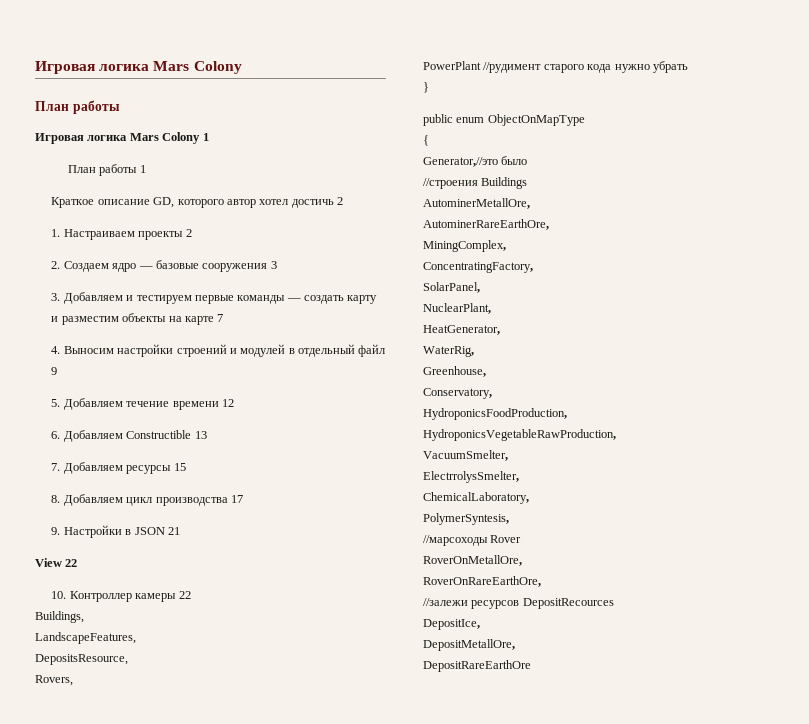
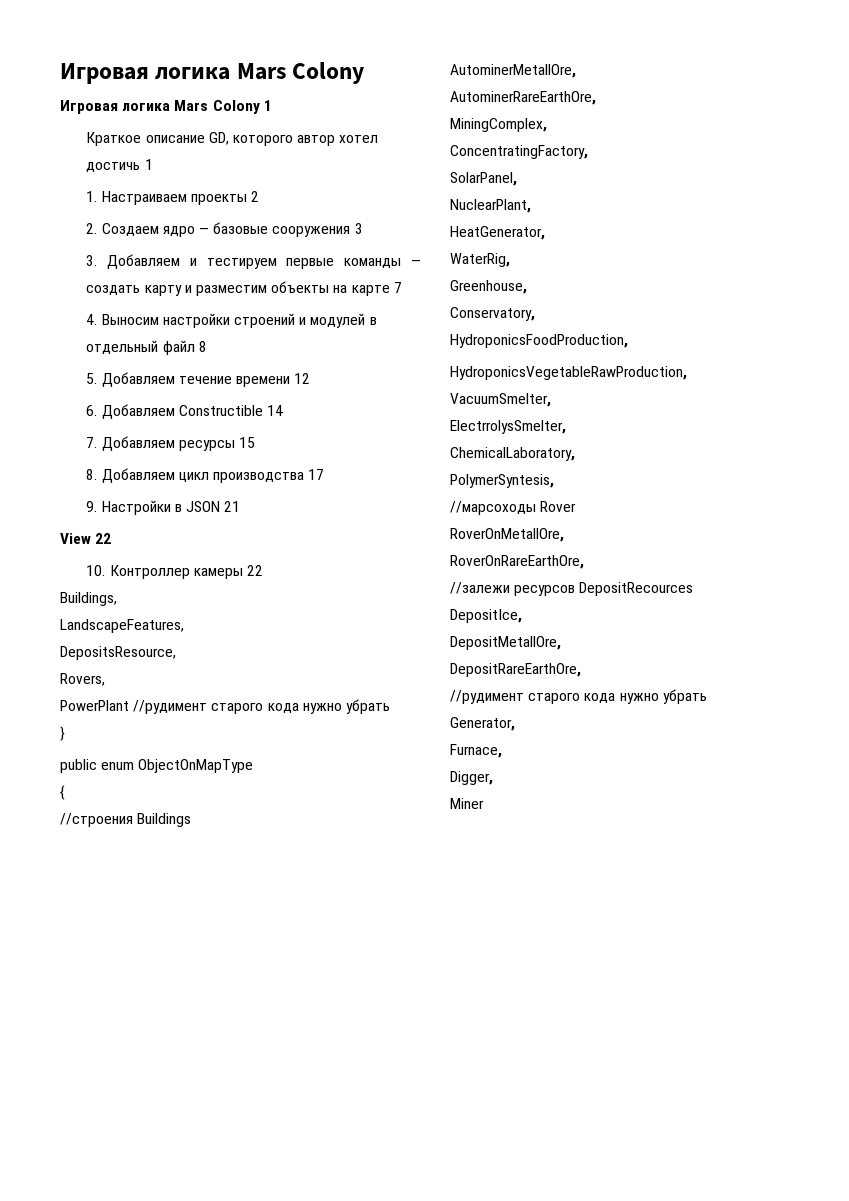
[35,61,242,74] [35,100,120,114] Игровая логика Mars Colony // План работы -> [60,62,365,84] Игровая логика Mars Colony
[67,164,146,176] // План работы 1 -> (272, 105) none
[337,197,344,205] 2 -> [144,159,153,170] 1
[51,367,58,375] 9 -> [198,341,207,352] 8
[194,431,207,439] 13 -> [266,405,283,416] 14
[423,156,528,167] // Generator,//это было -> (65, 792) none
[423,660,531,672] DepositRareEarthOre -> [450,663,581,677] [450,689,707,704] [450,717,515,731] [450,744,502,758] [450,771,493,785] [450,798,484,809] DepositRareEarthOre, // //рудимент старого кода нужно убрать // Generator, // Furnace, // Digger, // Miner

